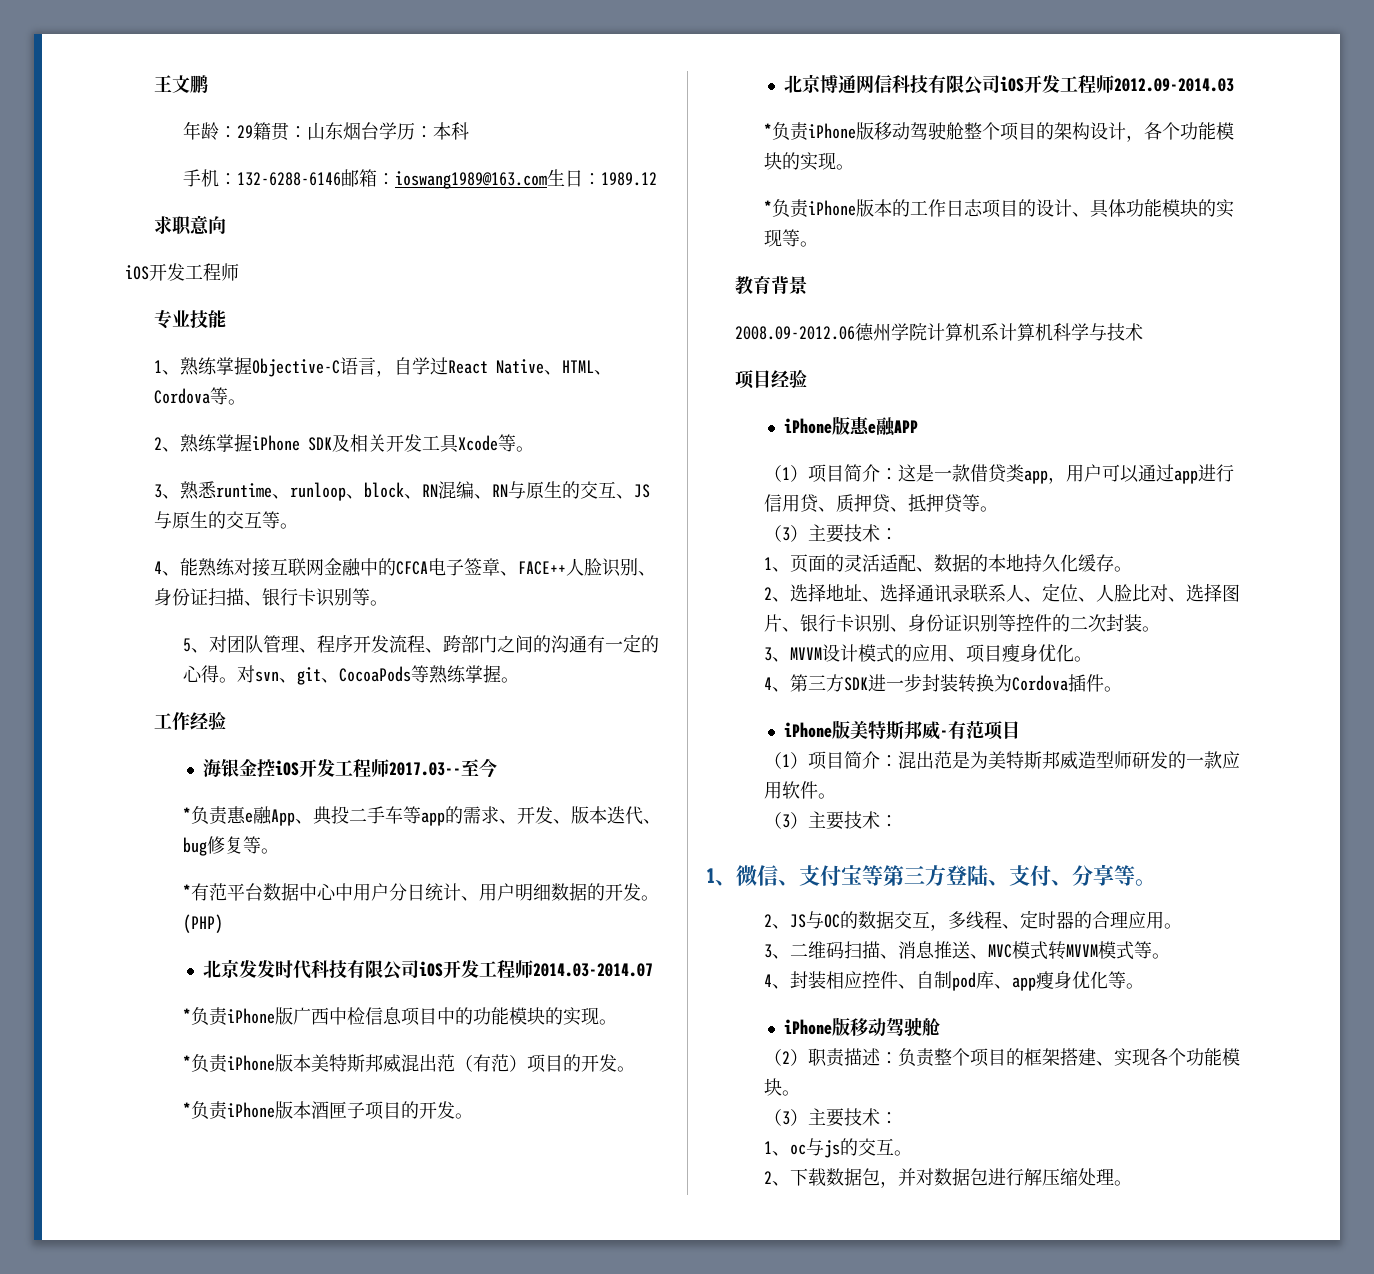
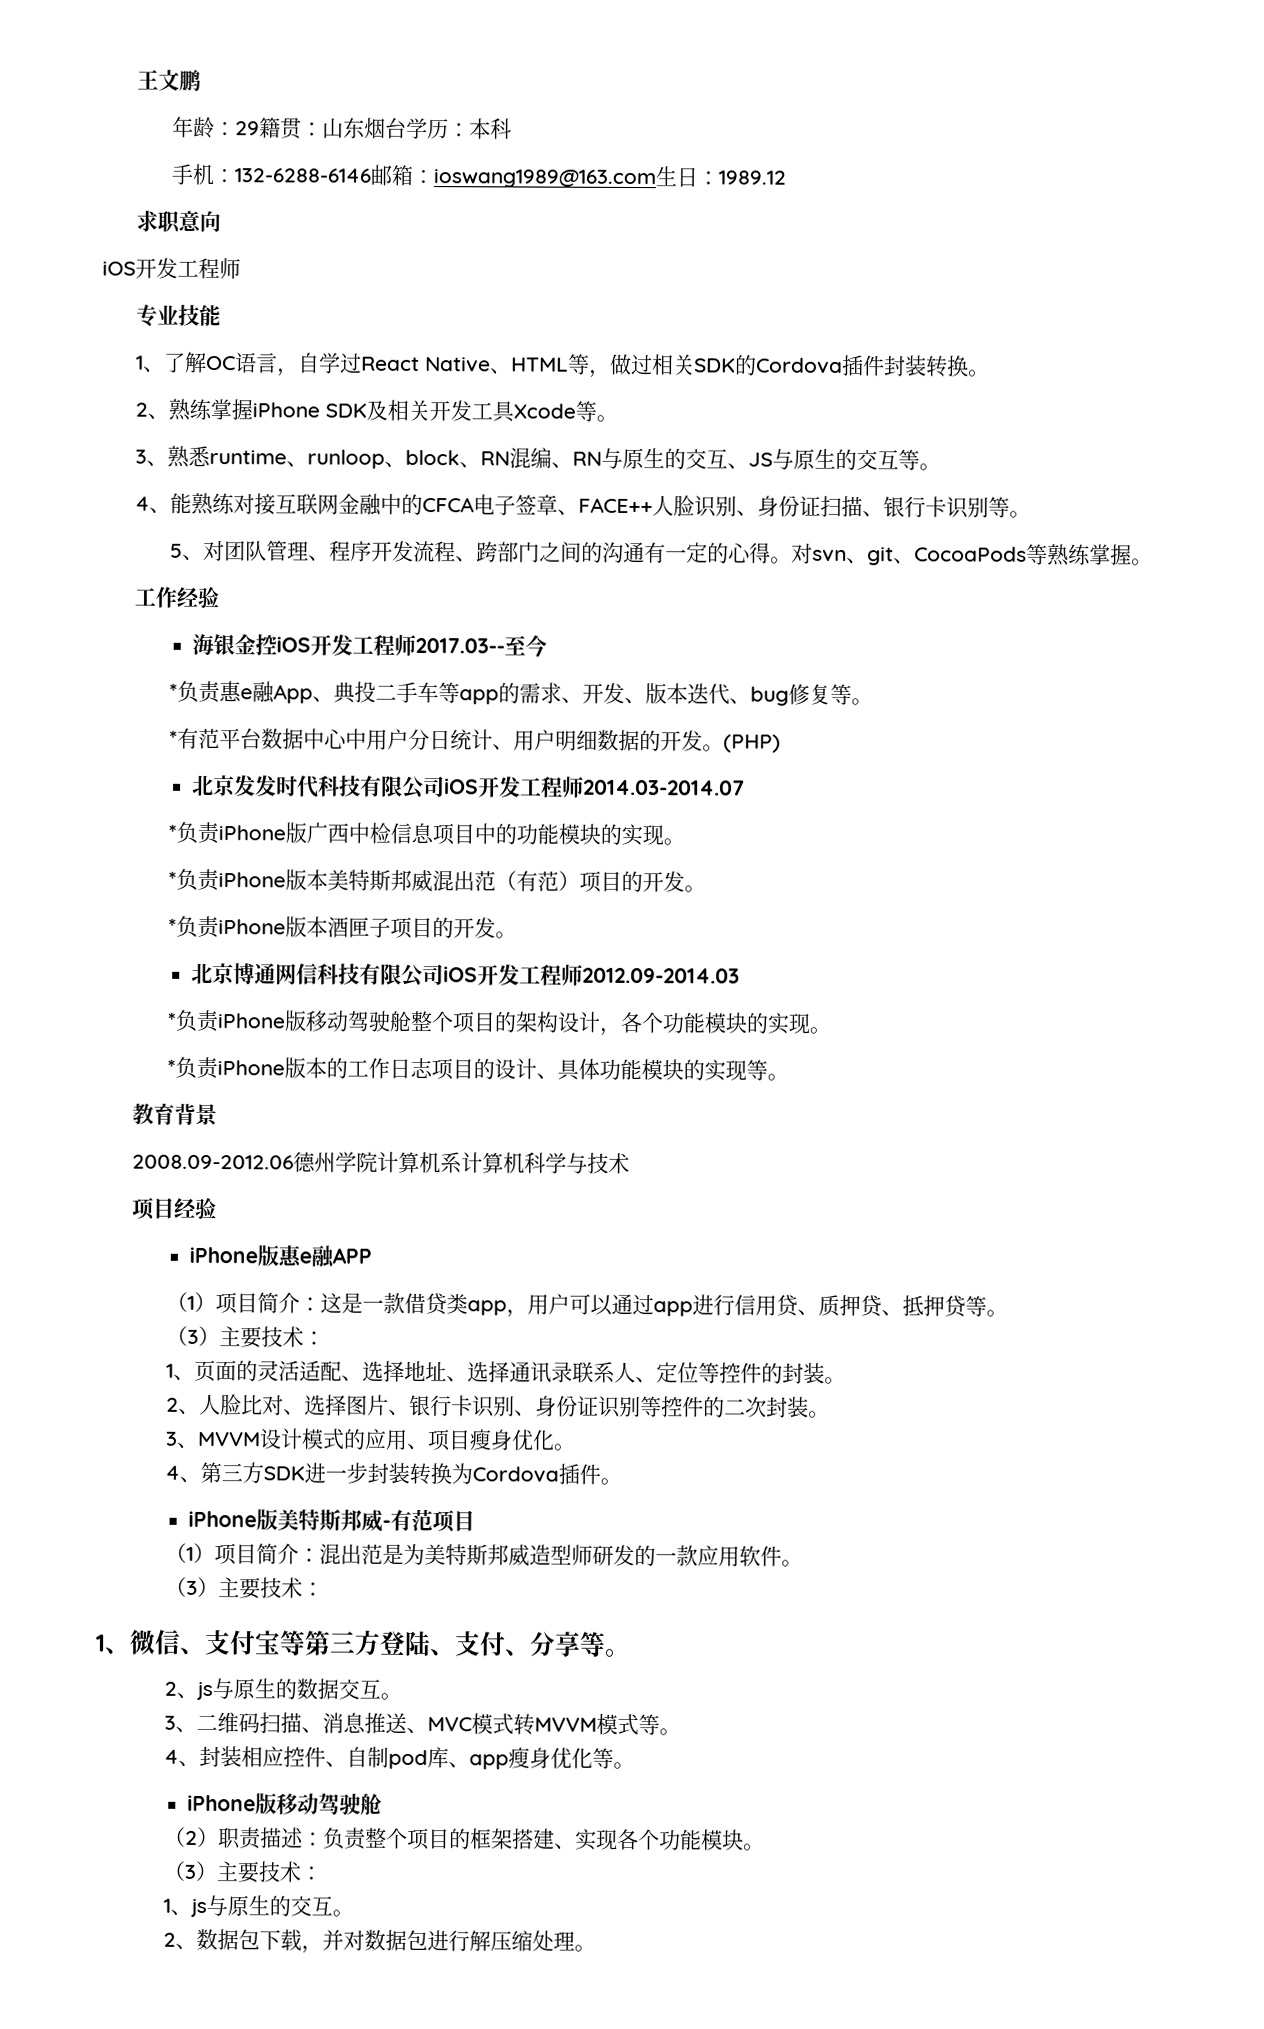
[180,357,341,377] 熟练掌握Objective-C -> [164,351,237,373] 了解OC
[594,370,613,375] [154,387,229,405] 、Cordova等 -> [568,353,970,378] 等，做过相关SDK的Cordova插件封装转换
[934,554,1133,572] [764,587,791,602] 数据的本地持久化缓存。 // 2、 -> (363, 1378) none
(1079, 593) none -> [697,1362,846,1385] [165,1397,179,1412] 等控件的封装。 // 2
[790,910,1165,931] JS与OC的数据交互，多线程、定时器的合理应用 -> [195,1678,381,1701] js与原生的数据交互
[790,1138,841,1158] oc与js -> [189,1895,270,1918] js与原生
[790,1168,881,1186] 下载数据包 -> [195,1928,302,1952] 数据包下载

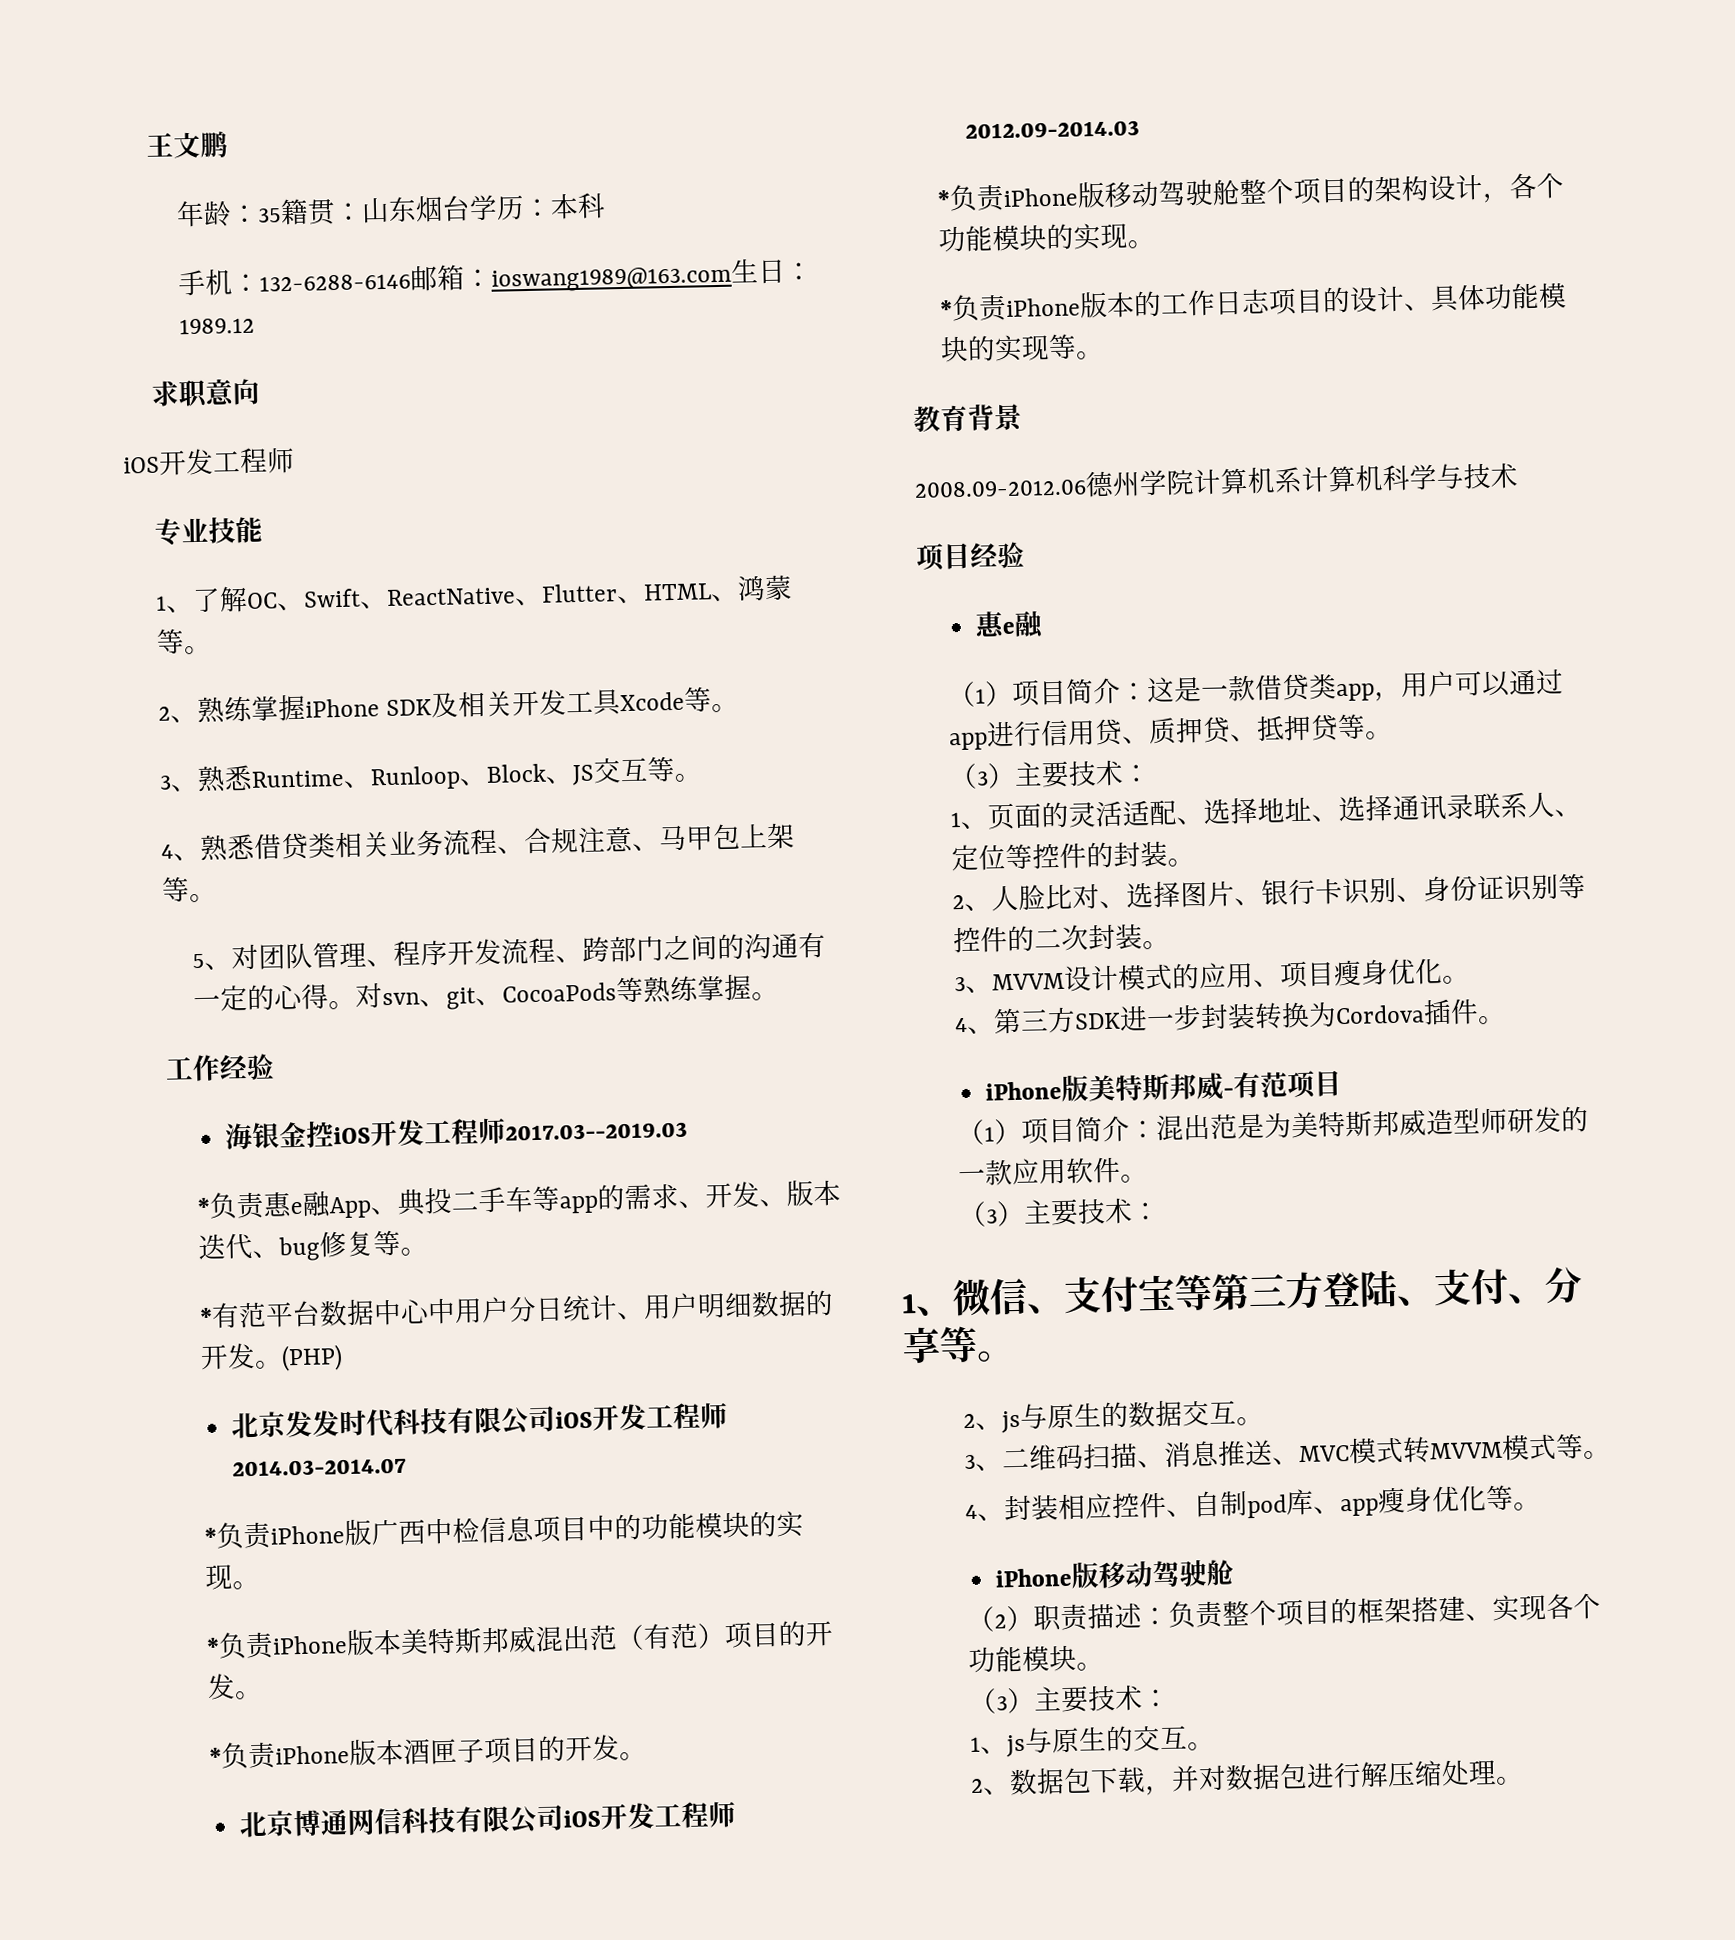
[234,121,260,136] 29 -> [257,208,283,223] 35
[235,352,970,378] 语言，自学过React Native、HTML等，做过相关SDK的Cordova插件封装转换 -> [276,574,793,611] [155,628,185,655] 、Swift、ReactNative、Flutter、HTML、鸿蒙等
[209,447,942,471] [135,492,990,519] runtime、runloop、block、RN混编、RN与原生的交互、JS与原生的交互等。 // 4、能熟练对接互联网金融中的CFCA电子签章、FACE++人脸识别、身份证扫描、银行卡识别 -> [250,755,703,791] [160,822,795,862] Runtime、Runloop、Block、JS交互等。 // 4、熟悉借贷类相关业务流程、合规注意、马甲包上架
[414,634,547,658] 2017.03--至今 -> [505,1121,689,1141] 2017.03--2019.03
[188,1245,372,1269] iPhone版惠e融APP -> [975,610,1046,639] 惠e融

